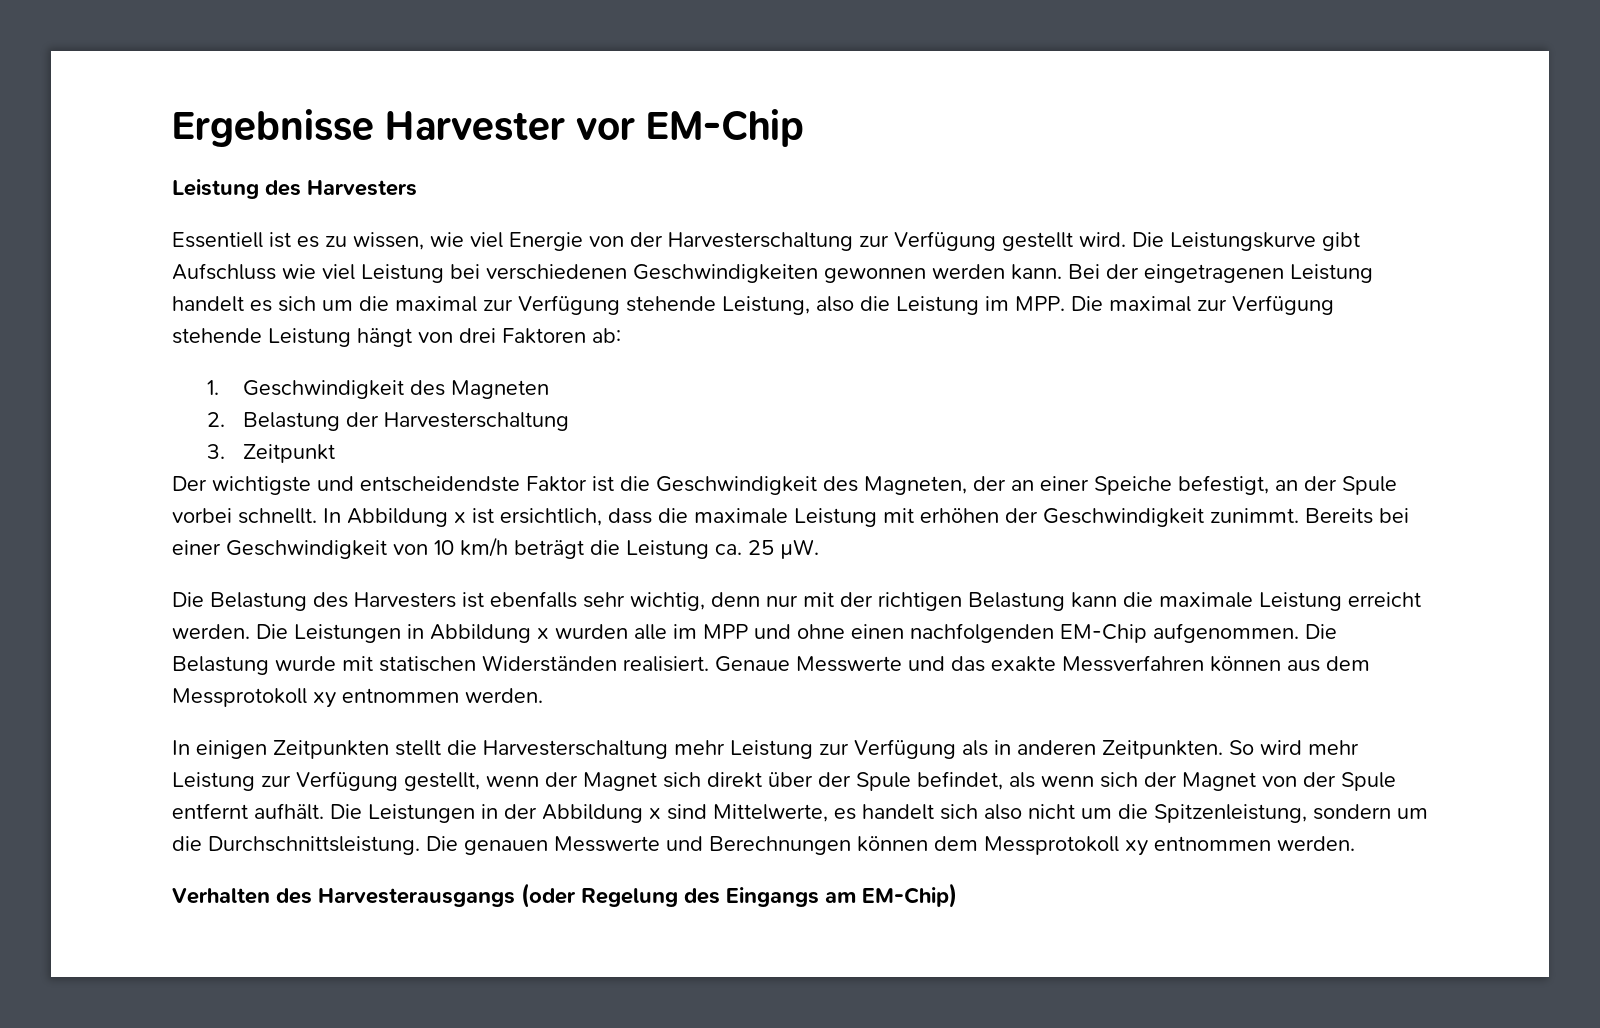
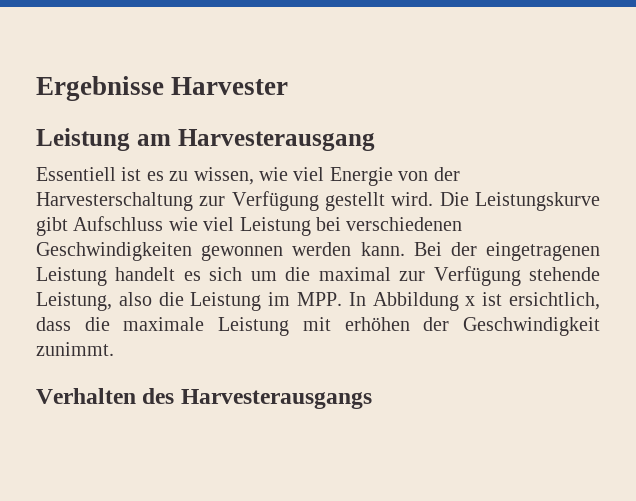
[576,109,804,147] [172,179,417,199] vor EM-Chip // Leistung des Harvesters -> [36,128,375,151] // Leistung am Harvesterausgang
[1071,295,1334,315] [172,328,621,347] [207,380,549,399] [207,412,569,431] [207,444,335,463] [172,475,1397,495] [172,508,317,524] Die maximal zur Verfügung stehende Leistung hängt von drei Faktoren ab: // 1. Geschwindigkeit des Magneten // 2. Belastung der Harvesterschaltung // 3. Zeitpunkt // Der wichtigste und entscheidendste Faktor ist die Geschwindigkeit des Magneten, der an einer Speiche befestigt, an der Spule vorbei schnellt. -> (342, 299) none
[1305,508,1409,524] [172,537,819,559] [172,591,1421,611] [172,623,1337,643] [172,655,1370,675] [172,688,543,708] [172,739,1359,759] [172,771,1396,791] [172,803,1428,823] [172,836,1355,856] [172,883,957,908] Bereits bei einer Geschwindigkeit von 10 km/h beträgt die Leistung ca. 25 µW. // Die Belastung des Harvesters ist ebenfalls sehr wichtig, denn nur mit der richtigen Belastung kann die maximale Leistung erreicht werden. Die Leistungen in Abbildung x wurden alle im MPP und ohne einen nachfolgenden EM-Chip aufgenommen. Die Belastung wurde mit statischen Widerständen realisiert. Genaue Messwerte und das exakte Messverfahren können aus dem Messprotokoll xy entnommen werden. // In einigen Zeitpunkten stellt die Harvesterschaltung mehr Leistung zur Verfügung als in anderen Zeitpunkten. So wird mehr Leistung zur Verfügung gestellt, wenn der Magnet sich direkt über der Spule befindet, als wenn sich der Magnet von der Spule entfernt aufhält. Die Leistungen in der Abbildung x sind Mittelwerte, es handelt sich also nicht um die Spitzenleistung, sondern um die Durchschnittsleistung. Die genauen Messwerte und Berechnungen können dem Messprotokoll xy entnommen werden. // Verhalten des Harvesterausgangs (oder Regelung des Eingangs am EM-Chip) -> [36,388,372,409] // Verhalten des Harvesterausgangs

